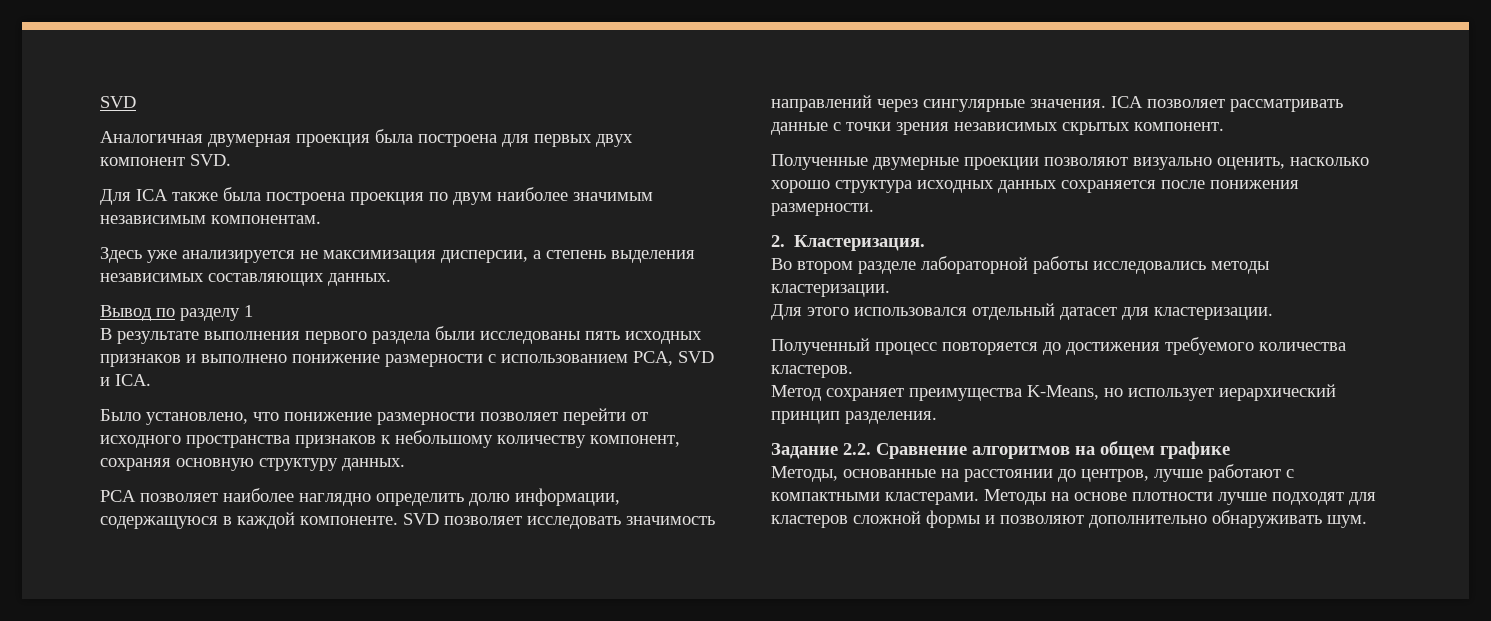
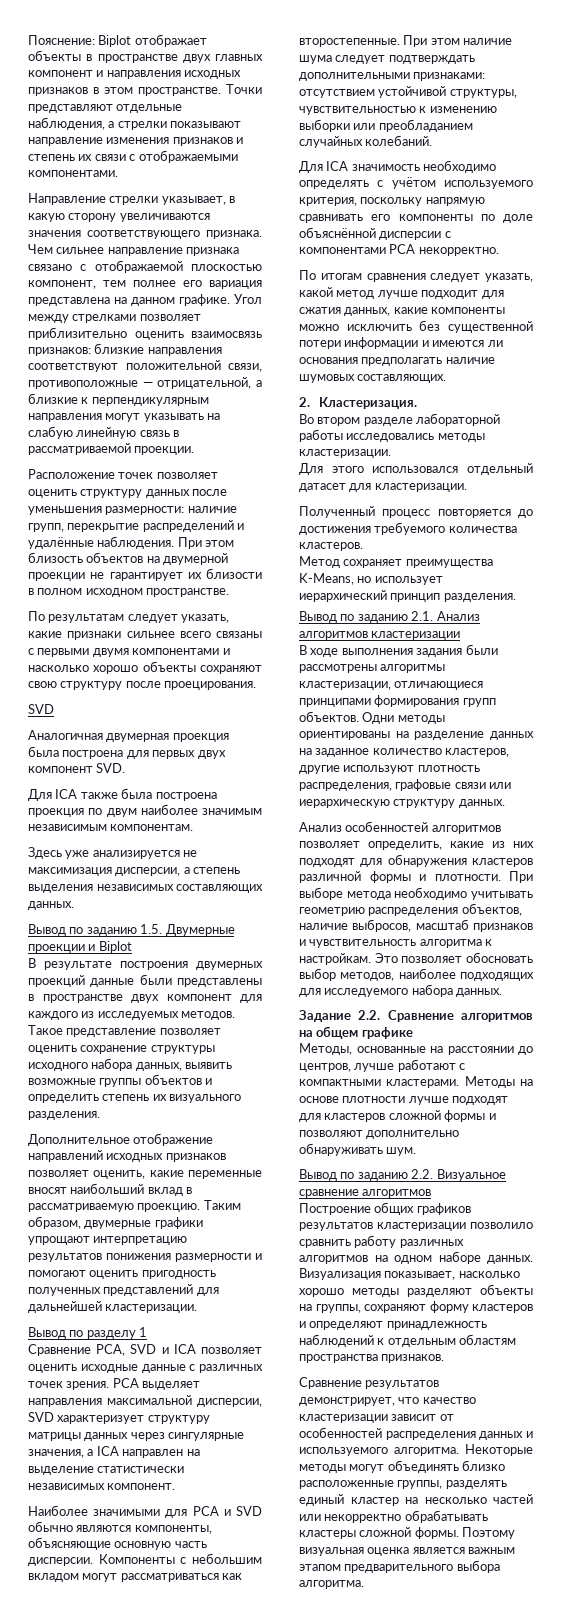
(100, 102) none -> [28,34,207,47] [28,50,263,63] [28,70,242,79] [28,84,262,96] [28,104,183,113] [28,117,242,130] [28,137,244,146] [28,150,238,163] [28,170,118,177] [28,193,236,205] [28,213,210,222] [28,230,262,239] [28,244,240,256] [28,260,262,273] [28,280,262,289] [28,294,262,306] [28,314,201,323] [28,327,262,340] [28,343,222,356] [28,360,262,372] [28,377,262,389] [28,393,209,406] [28,413,221,422] [28,426,180,439] [28,443,195,455] [28,469,218,479] [28,489,228,498] [28,506,237,515] [28,520,245,532] [28,536,235,549] [28,552,229,565] [28,568,262,581] [28,588,230,597] [28,611,230,623] [28,631,262,640] [28,648,230,657] [28,661,262,674] [28,681,257,690] Пояснение: Biplot отображает объекты в пространстве двух главных компонент и направления исходных признаков в этом пространстве. Точки представляют отдельные наблюдения, а стрелки показывают направление изменения признаков и степень их связи с отображаемыми компонентами. // Направление стрелки указывает, в какую сторону увеличиваются значения соответствующего признака. Чем сильнее направление признака связано с отображаемой плоскостью компонент, тем полнее его вариация представлена на данном графике. Угол между стрелками позволяет приблизительно оценить взаимосвязь признаков: близкие направления соответствуют положительной связи, противоположные — отрицательной, а близкие к перпендикулярным направления могут указывать на слабую линейную связь в рассматриваемой проекции. // Расположение точек позволяет оценить структуру данных после уменьшения размерности: наличие групп, перекрытие распределений и удалённые наблюдения. При этом близость объектов на двумерной проекции не гарантирует их близости в полном исходном пространстве. // По результатам следует указать, какие признаки сильнее всего связаны с первыми двумя компонентами и насколько хорошо объекты сохраняют свою структуру после проецирования. //
[180,305,253,321] [100,326,702,344] [100,351,714,367] [100,374,151,386] [100,408,648,425] [100,430,680,448] [100,458,405,471] [100,488,620,506] [100,512,715,529] [771,95,1343,112] [771,122,1224,135] [771,154,1369,170] [771,180,1299,193] [771,203,874,216] разделу 1 // В результате выполнения первого раздела были исследованы пять исходных признаков и выполнено понижение размерности с использованием PCA, SVD и ICA. // Было установлено, что понижение размерности позволяет перейти от исходного пространства признаков к небольшому количеству компонент, сохраняя основную структуру данных. // PCA позволяет наиболее наглядно определить долю информации, содержащуюся в каждой компоненте. SVD позволяет исследовать значимость направлений через сингулярные значения. ICA позволяет рассматривать данные с точки зрения независимых скрытых компонент. // Полученные двумерные проекции позволяют визуально оценить, насколько хорошо структура исходных данных сохраняется после понижения размерности. -> [86,924,235,936] [28,941,132,953] [28,958,263,970] [28,974,262,987] [28,994,262,1003] [28,1011,236,1020] [28,1025,221,1037] [28,1045,215,1054] [28,1058,233,1071] [28,1074,213,1087] [28,1094,242,1103] [28,1111,100,1120] [28,1133,214,1146] [28,1150,226,1162] [28,1170,262,1179] [28,1183,193,1196] [28,1200,241,1212] [28,1216,203,1229] [28,1236,188,1245] [28,1253,262,1262] [28,1270,216,1279] [28,1284,219,1296] [28,1301,198,1313] [28,1327,148,1339] [28,1344,262,1356] [28,1364,263,1373] [28,1378,201,1390] [28,1395,262,1407] [28,1412,210,1424] [28,1432,245,1441] [28,1446,200,1458] [28,1466,185,1475] [28,1483,176,1490] [28,1505,262,1518] [28,1521,212,1534] [28,1537,207,1550] [28,1553,262,1566] [28,1573,243,1582] [299,35,513,47] [299,55,475,64] [299,72,486,81] [299,86,517,98] [299,106,497,115] [299,119,473,132] [299,135,433,148] [299,160,497,173] [299,177,533,189] [299,197,485,206] [299,214,533,223] [299,227,451,240] [299,244,499,256] [299,270,533,282] [299,287,504,299] [299,307,506,316] [299,320,533,333] [299,337,503,349] [299,357,495,366] [299,374,447,383] заданию 1.5. Двумерные проекции и Biplot // В результате построения двумерных проекций данные были представлены в пространстве двух компонент для каждого из исследуемых методов. Такое представление позволяет оценить сохранение структуры исходного набора данных, выявить возможные группы объектов и определить степень их визуального разделения. // Дополнительное отображение направлений исходных признаков позволяет оценить, какие переменные вносят наибольший вклад в рассматриваемую проекцию. Таким образом, двумерные графики упрощают интерпретацию результатов понижения размерности и помогают оценить пригодность полученных представлений для дальнейшей кластеризации. // Вывод по разделу 1 // Сравнение PCA, SVD и ICA позволяет оценить исходные данные с различных точек зрения. PCA выделяет направления максимальной дисперсии, SVD характеризует структуру матрицы данных через сингулярные значения, а ICA направлен на выделение статистически независимых компонент. // Наиболее значимыми для PCA и SVD обычно являются компоненты, объясняющие основную часть дисперсии. Компоненты с небольшим вкладом могут рассматриваться как второстепенные. При этом наличие шума следует подтверждать дополнительными признаками: отсутствием устойчивой структуры, чувствительностью к изменению выборки или преобладанием случайных колебаний. // Для ICA значимость необходимо определять с учётом используемого критерия, поскольку напрямую сравнивать его компоненты по доле объяснённой дисперсии с компонентами PCA некорректно. // По итогам сравнения следует указать, какой метод лучше подходит для сжатия данных, какие компоненты можно исключить без существенной потери информации и имеются ли основания предполагать наличие шумовых составляющих.
(937, 417) none -> [299,611,480,623] [299,631,461,640] [299,644,498,657] [299,664,446,673] [299,681,484,690] [299,695,496,707] [299,711,445,724] [299,731,534,740] [299,748,510,757] [299,765,480,774] [299,779,512,791] [299,799,505,808] [299,821,501,834] [299,841,534,850] [299,854,533,867] [299,871,533,883] [299,887,533,900] [299,903,522,916] [299,919,533,932] [299,939,493,948] [299,952,533,965] [299,968,534,981] [299,984,503,997] // Вывод по заданию 2.1. Анализ алгоритмов кластеризации // В ходе выполнения задания были рассмотрены алгоритмы кластеризации, отличающиеся принципами формирования групп объектов. Одни методы ориентированы на разделение данных на заданное количество кластеров, другие используют плотность распределения, графовые связи или иерархическую структуру данных. // Анализ особенностей алгоритмов позволяет определить, какие из них подходят для обнаружения кластеров различной формы и плотности. При выборе метода необходимо учитывать геометрию распределения объектов, наличие выбросов, масштаб признаков и чувствительность алгоритма к настройкам. Это позволяет обосновать выбор методов, наиболее подходящих для исследуемого набора данных.
(1367, 521) none -> [299,1169,506,1181] [299,1189,432,1198] [299,1202,471,1215] [299,1222,533,1231] [299,1235,464,1248] [299,1251,533,1264] [299,1268,520,1280] [299,1284,533,1297] [299,1301,533,1313] [299,1321,487,1330] [299,1334,517,1347] [299,1354,445,1363] [299,1377,440,1389] [299,1397,476,1406] [299,1414,454,1423] [299,1427,533,1440] [299,1444,533,1456] [299,1460,506,1473] [299,1480,507,1489] [299,1494,533,1506] [299,1510,488,1523] [299,1527,516,1539] [299,1547,516,1556] [299,1560,500,1573] [299,1580,364,1589] // Вывод по заданию 2.2. Визуальное сравнение алгоритмов // Построение общих графиков результатов кластеризации позволило сравнить работу различных алгоритмов на одном наборе данных. Визуализация показывает, насколько хорошо методы разделяют объекты на группы, сохраняют форму кластеров и определяют принадлежность наблюдений к отдельным областям пространства признаков. // Сравнение результатов демонстрирует, что качество кластеризации зависит от особенностей распределения данных и используемого алгоритма. Некоторые методы могут объединять близко расположенные группы, разделять единый кластер на несколько частей или некорректно обрабатывать кластеры сложной формы. Поэтому визуальная оценка является важным этапом предварительного выбора алгоритма.

